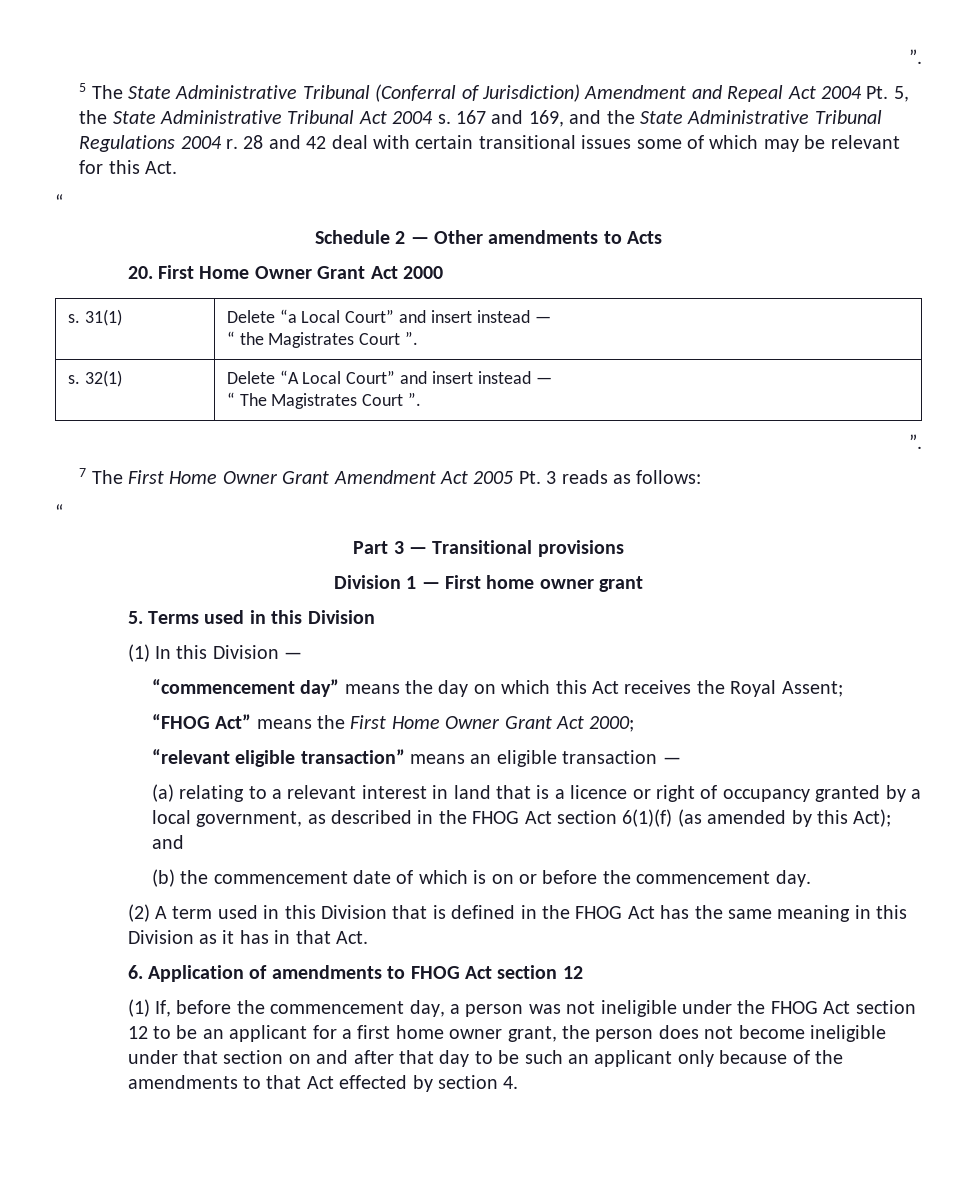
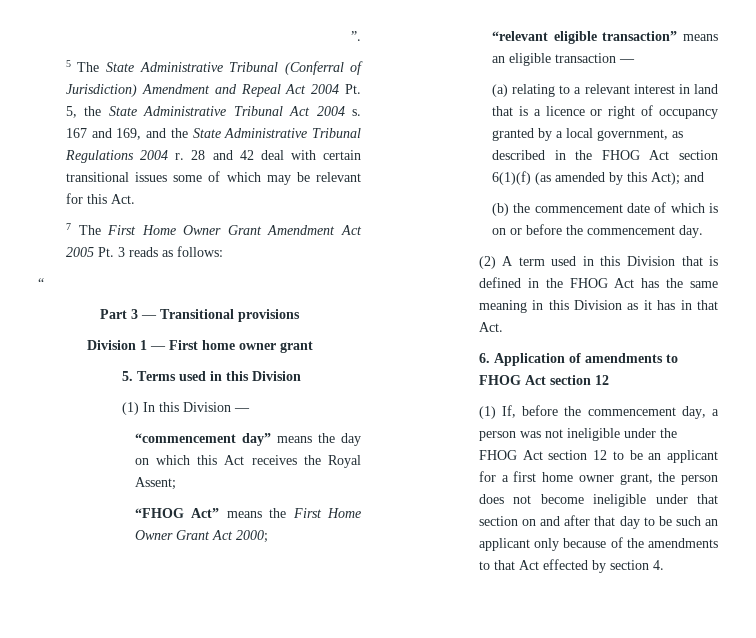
[55,194,63,209] [314,230,663,244] [127,265,443,279] [67,309,122,326] [226,309,551,323] [226,331,419,348] [67,370,122,387] [226,370,552,384] [226,392,422,409] [909,434,922,449] // “ // Schedule 2 — Other amendments to Acts // 20. First Home Owner Grant Act 2000 // s. 31(1) | Delete “a Local Court” and insert instead — // “ the Magistrates Court ”. // s. 32(1) | Delete “A Local Court” and insert instead — // “ The Magistrates Court ”. // ”. -> (135, 199) none

